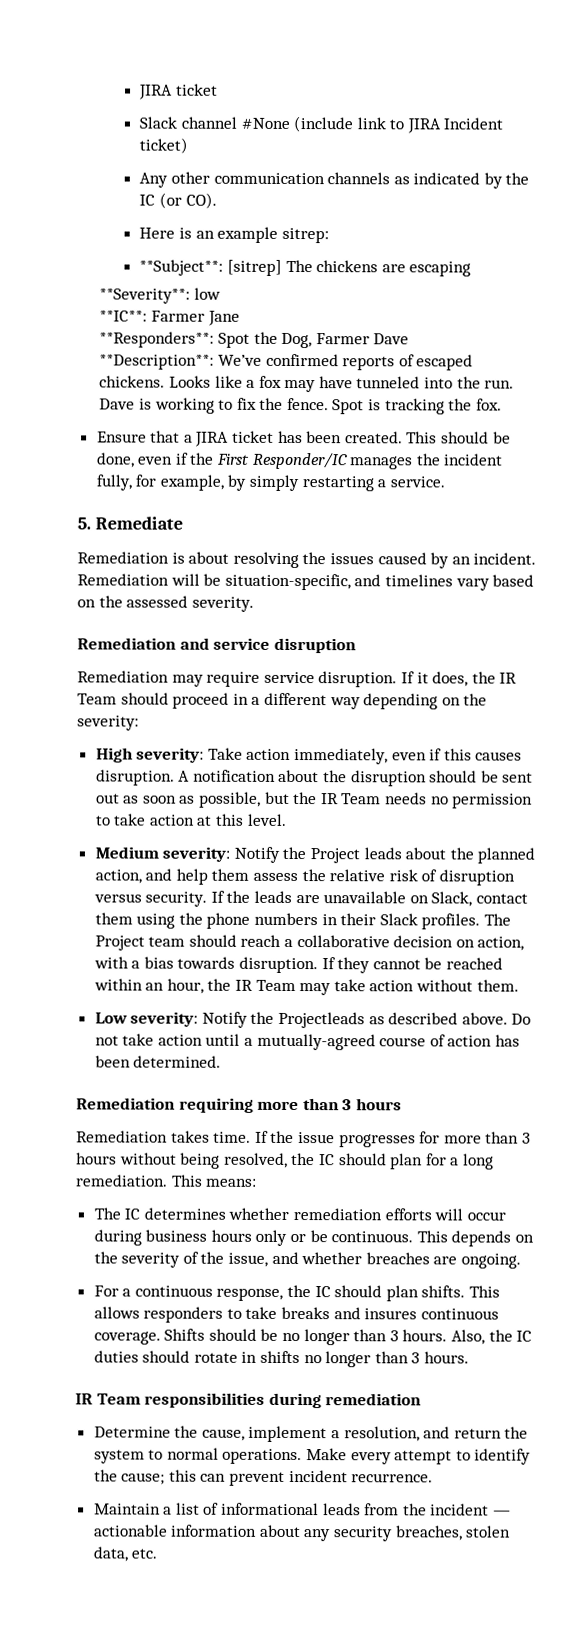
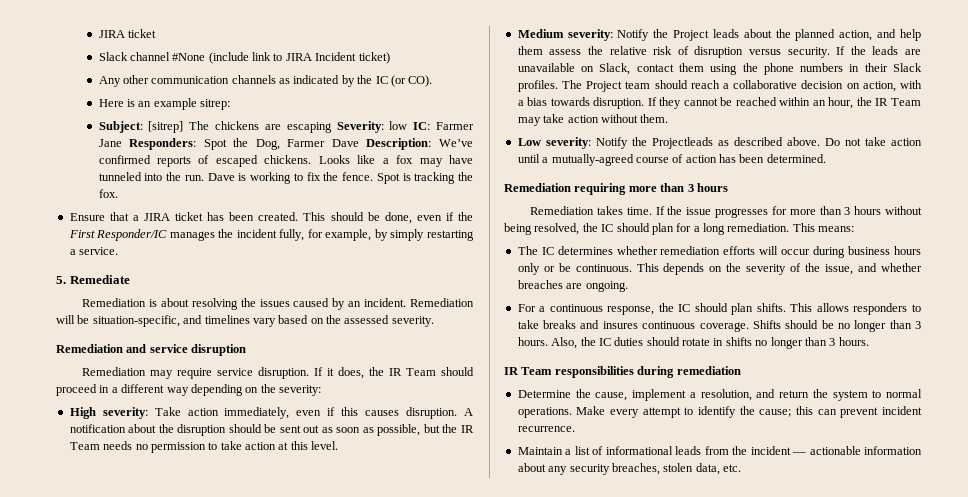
[139,259,224,276] **Subject**: -> [98,121,143,133] Subject:
[99,288,191,304] // **Severity**: -> [336,121,384,133] Severity:
[99,310,148,322] // **IC**: -> [413,122,431,130] IC:
[99,331,215,348] // **Responders**: -> [129,138,197,150] Responders:
[99,354,215,370] // **Description**: -> [366,138,432,150] Description:

